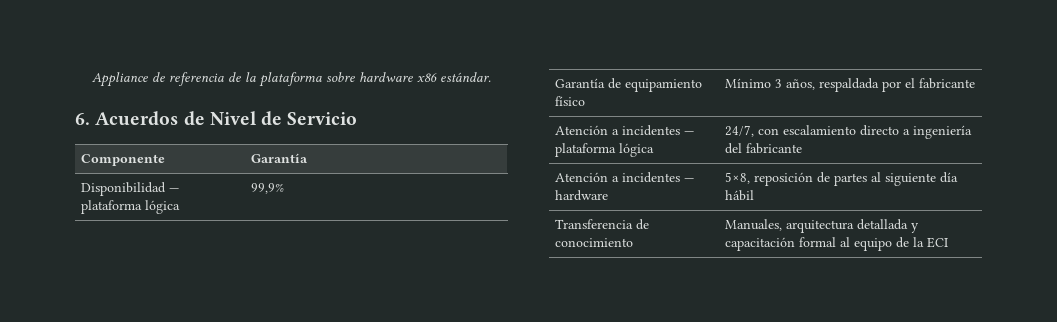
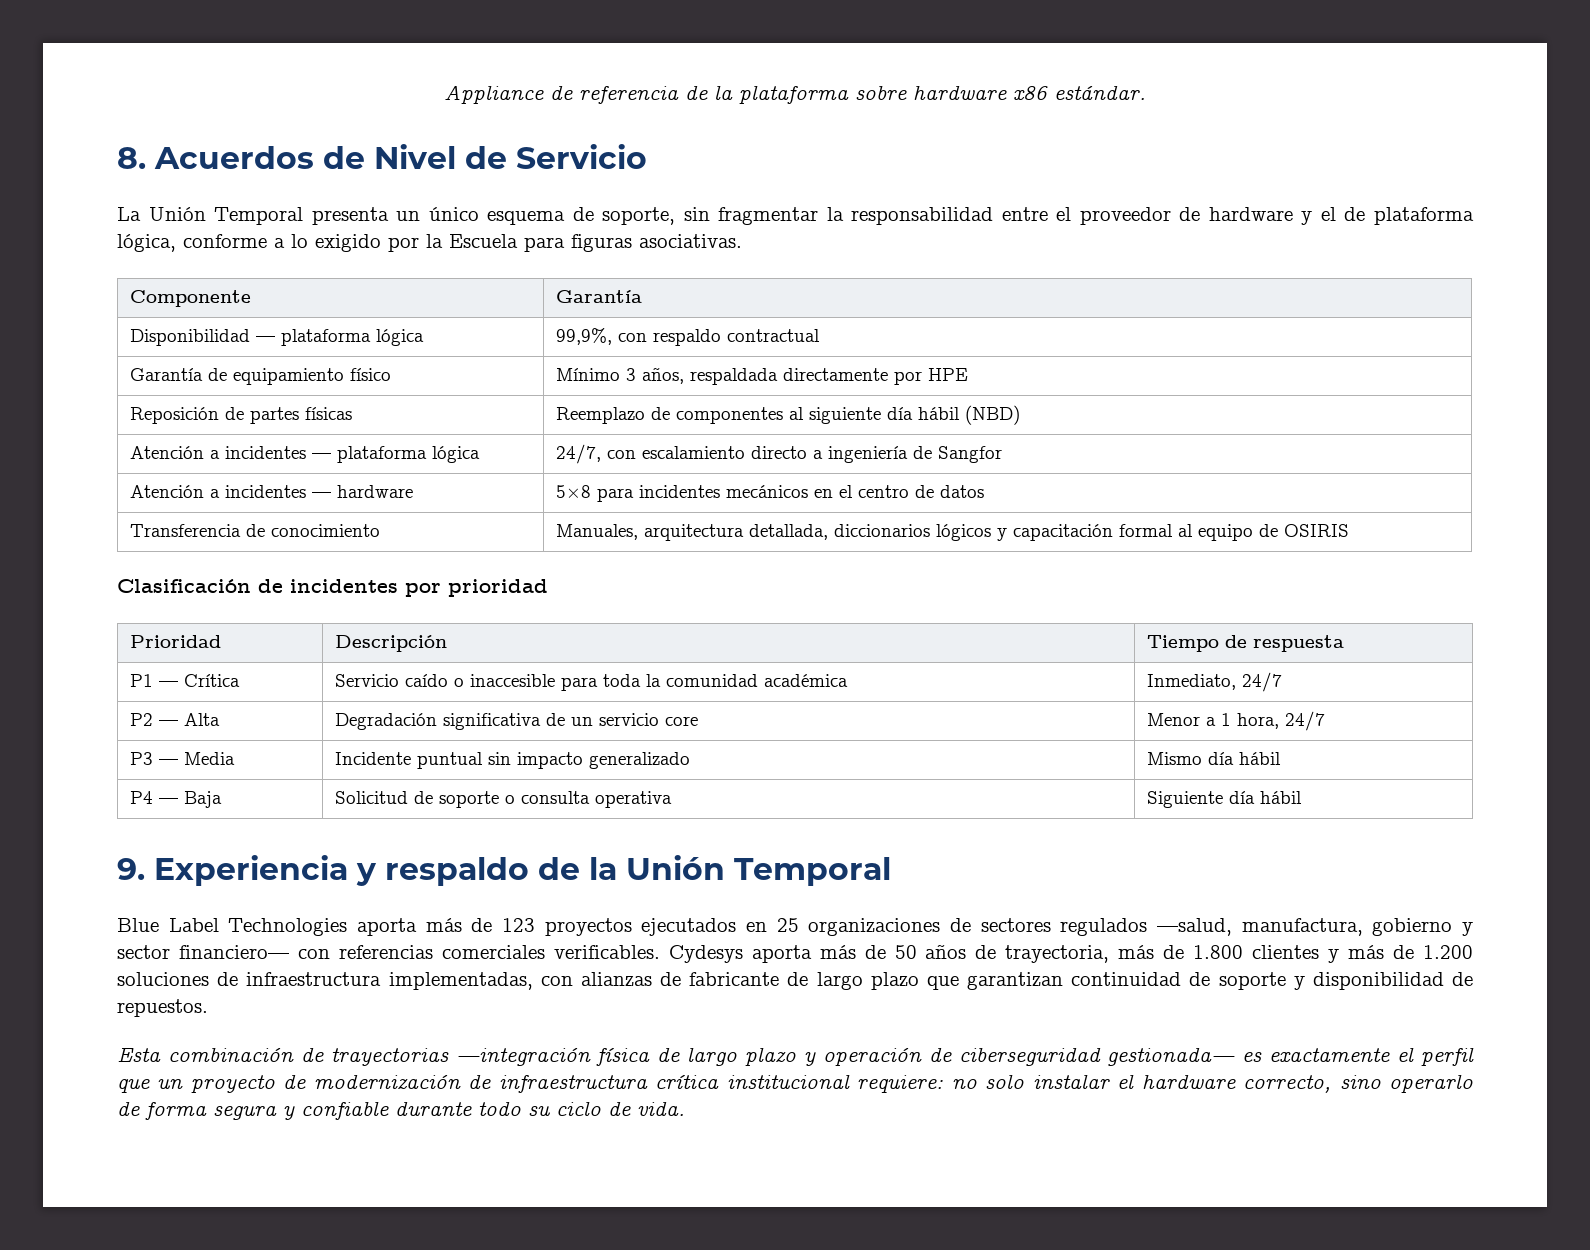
[75,113,90,125] 6. -> [117,147,146,169] 8.
(358, 118) none -> [117,207,1475,225] [117,234,742,252] // La Unión Temporal presenta un único esquema de soporte, sin fragmentar la responsabilidad entre el proveedor de hardware y el de plataforma lógica, conforme a lo exigido por la Escuela para figuras asociativas.
[250,183,284,194] 99,9% -> [556,328,821,346] 99,9%, con respaldo contractual
[881,78,975,92] por el fabricante -> [783,368,969,385] [130,407,353,424] [556,405,1021,425] directamente por HPE // Reposición de partes físicas | Reemplazo de componentes al siguiente día hábil (NBD)
[724,143,802,154] del fabricante -> [913,446,1003,463] de Sangfor
[724,172,958,186] [724,190,754,201] 5×8, reposición de partes al siguiente día hábil -> [556,485,985,502] 5×8 para incidentes mecánicos en el centro de datos
[856,219,908,230] detallada -> [749,524,992,541] detallada, diccionarios lógicos
[912,237,948,248] la ECI -> [1284,524,1350,537] [117,579,548,597] [130,635,222,648] [335,635,448,652] [1147,635,1345,652] [130,674,241,687] [335,674,849,691] [1147,672,1283,692] [130,713,221,726] [335,713,699,730] [1147,711,1326,731] [130,752,236,765] [335,752,691,769] [1147,752,1282,765] [130,791,223,808] [335,791,673,808] [1147,791,1303,808] [117,855,891,886] [117,918,1473,936] [117,944,1474,963] [117,972,1474,990] [117,999,208,1017] [117,1047,1475,1066] [117,1074,1474,1093] [117,1101,685,1120] OSIRIS // Clasificación de incidentes por prioridad // Prioridad | Descripción | Tiempo de respuesta // P1 — Crítica | Servicio caído o inaccesible para toda la comunidad académica | Inmediato, 24/7 // P2 — Alta | Degradación significativa de un servicio core | Menor a 1 hora, 24/7 // P3 — Media | Incidente puntual sin impacto generalizado | Mismo día hábil // P4 — Baja | Solicitud de soporte o consulta operativa | Siguiente día hábil // 9. Experiencia y respaldo de la Unión Temporal // Blue Label Technologies aporta más de 123 proyectos ejecutados en 25 organizaciones de sectores regulados —salud, manufactura, gobierno y sector financiero— con referencias comerciales verificables. Cydesys aporta más de 50 años de trayectoria, más de 1.800 clientes y más de 1.200 soluciones de infraestructura implementadas, con alianzas de fabricante de largo plazo que garantizan continuidad de soporte y disponibilidad de repuestos. // Esta combinación de trayectorias —integración física de largo plazo y operación de ciberseguridad gestionada— es exactamente el perfil que un proyecto de modernización de infraestructura crítica institucional requiere: no solo instalar el hardware correcto, sino operarlo de forma segura y confiable durante todo su ciclo de vida.

